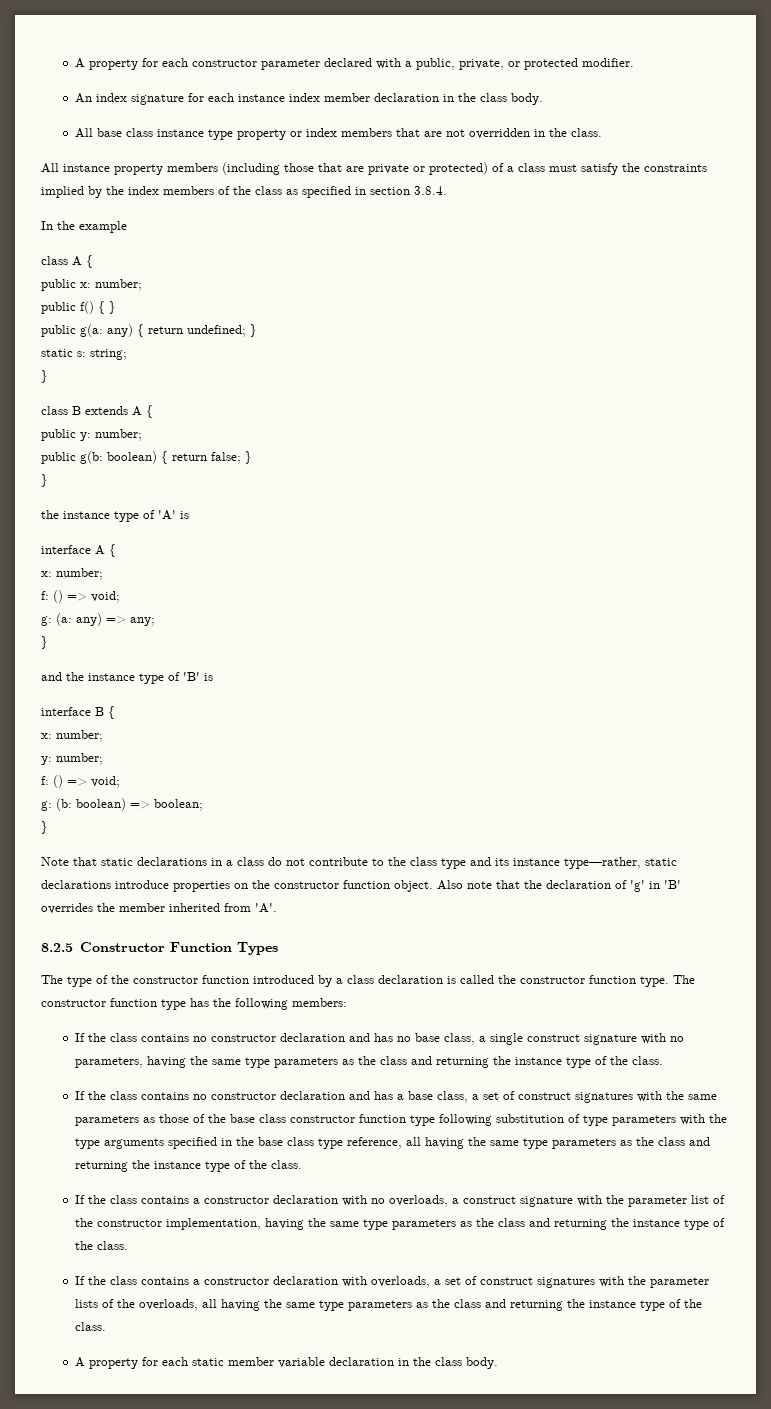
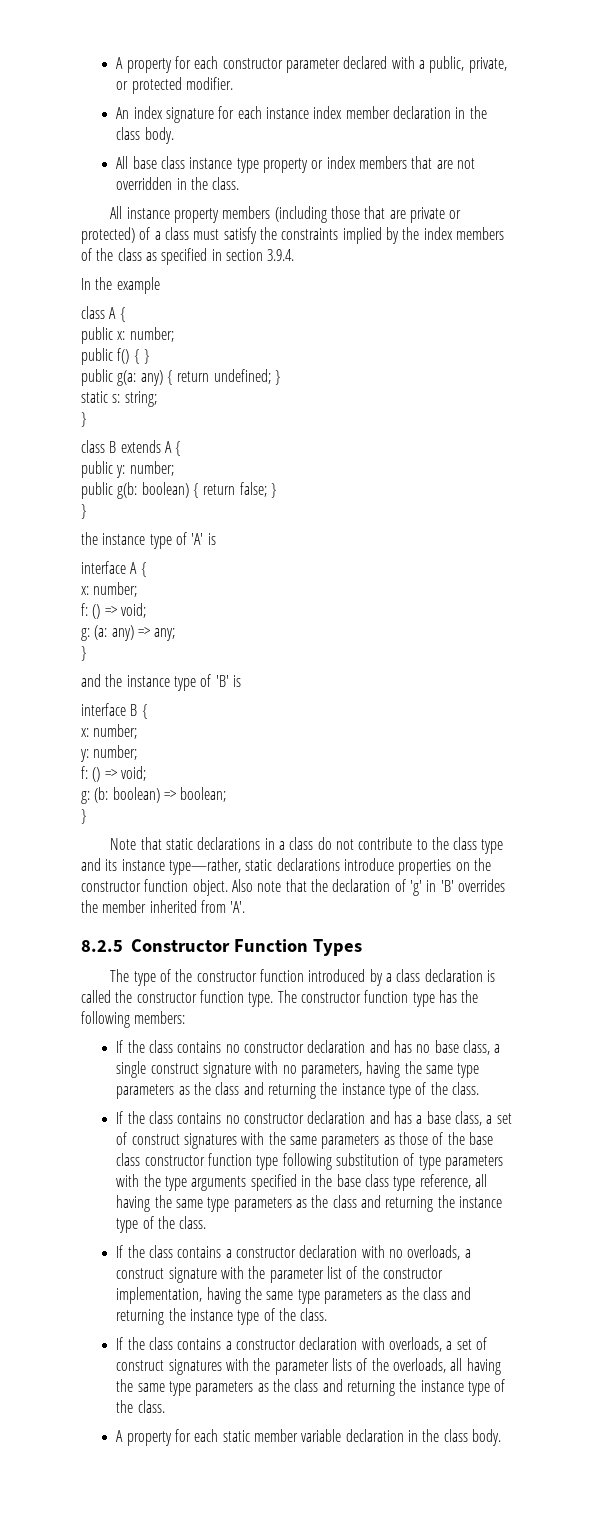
[414,186,447,195] 3.8.4. -> [267,249,295,261] 3.9.4.

